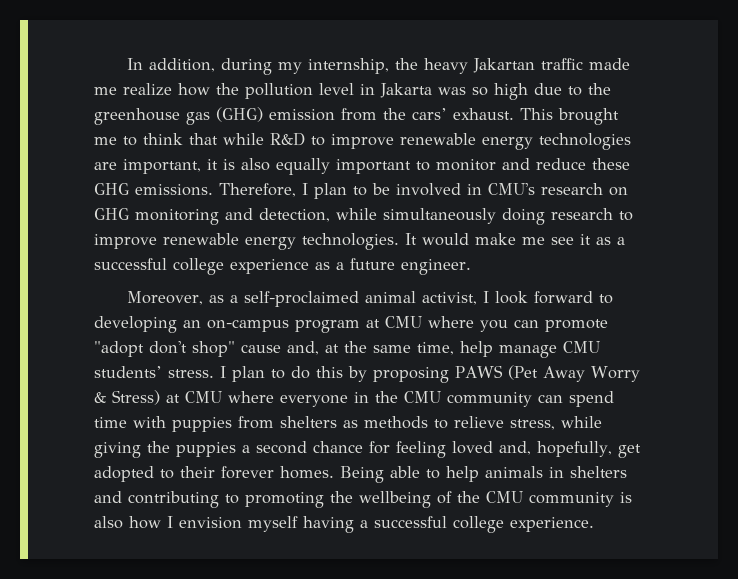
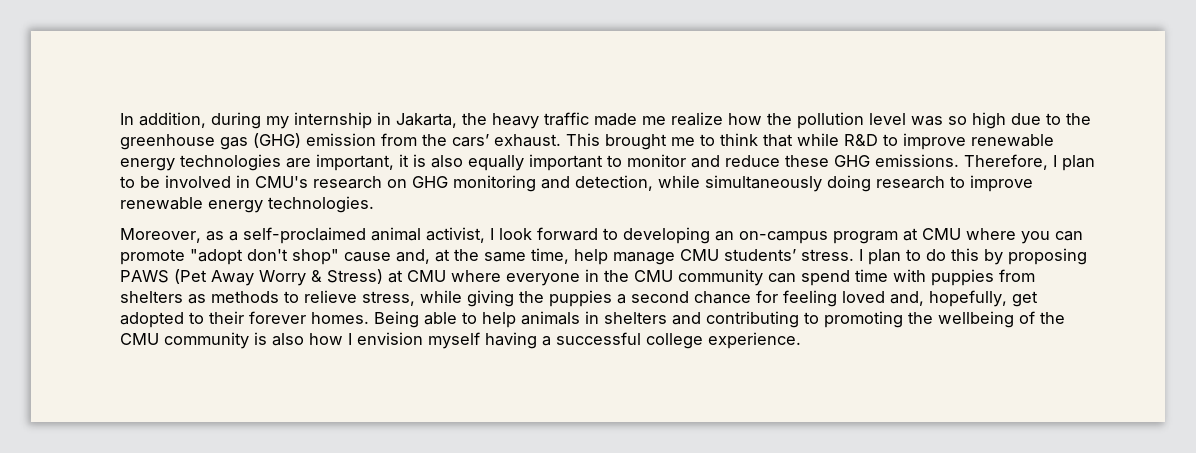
[308,58,390,74] internship, -> [294,112,457,129] internship in Jakarta,
[473,58,536,73] Jakartan -> (539, 121) none
[360,83,432,98] in Jakarta -> (906, 119) none
[405,233,625,246] [94,258,471,275] It would make me see it as a successful college experience as a future engineer. -> (374, 204) none

